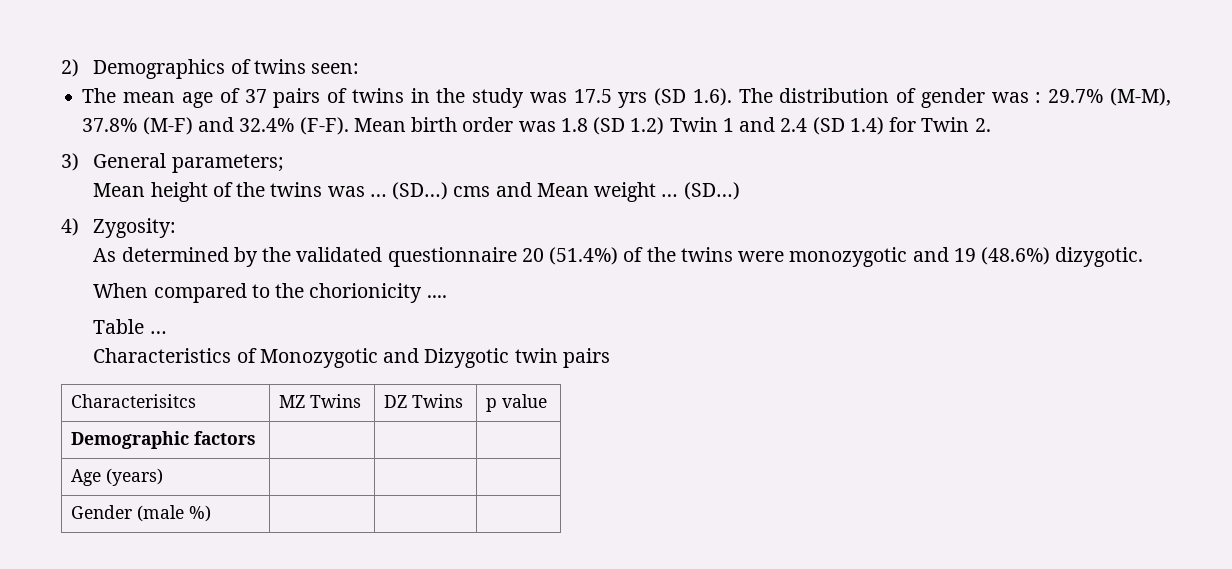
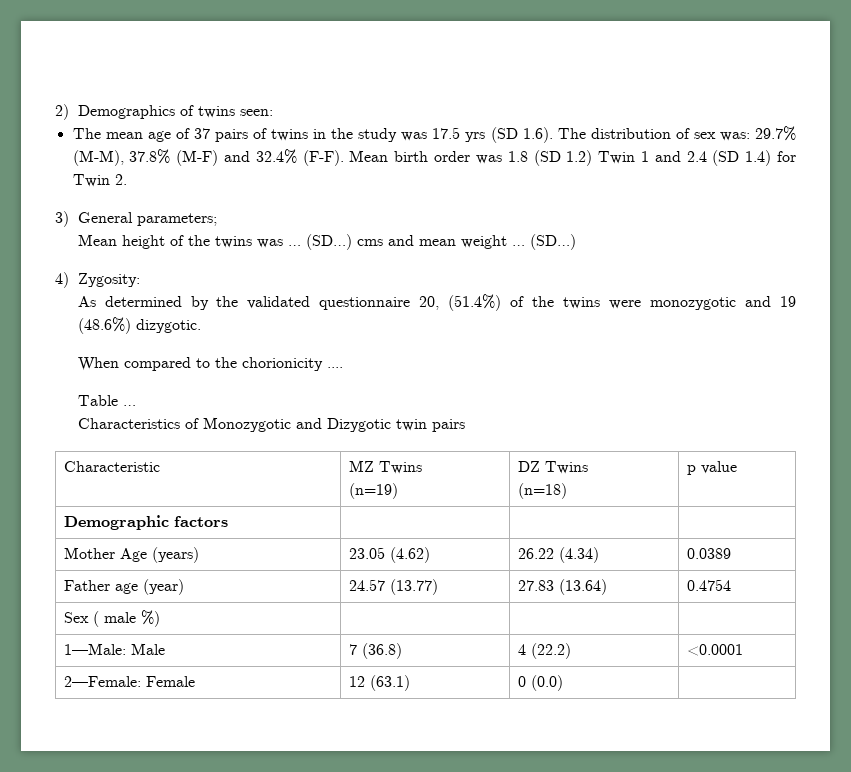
[920,88,1042,108] gender was : -> [693,132,750,141] sex was:
[536,183,589,197] Mean -> [418,239,456,246] mean
[521,248,544,262] 20 -> [419,296,440,310] 20,
[71,394,197,408] Characterisitcs -> [64,461,161,472] Characteristic
(362, 401) none -> [349,483,399,499] // (n=19)
(464, 401) none -> [518,483,568,499] // (n=18)
(257, 438) none -> [64,547,116,559] Mother
[71,505,212,522] | | // Gender (male %) | | -> [349,547,431,563] [518,547,600,563] [687,548,732,559] [64,579,185,595] [349,579,439,595] [518,579,608,595] [687,579,732,591] [64,610,161,627] [64,643,166,655] [349,643,403,659] [518,643,572,659] [687,644,744,656] [64,676,196,687] [349,675,411,691] [518,675,564,691] 23.05 (4.62) | 26.22 (4.34) | 0.0389 // Father age (year) | 24.57 (13.77) | 27.83 (13.64) | 0.4754 // Sex ( male %) | | | // 1—Male: Male | 7 (36.8) | 4 (22.2) | <0.0001 // 2—Female: Female | 12 (63.1) | 0 (0.0)

